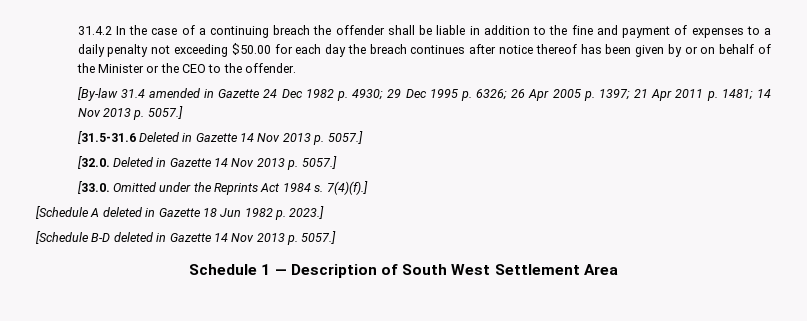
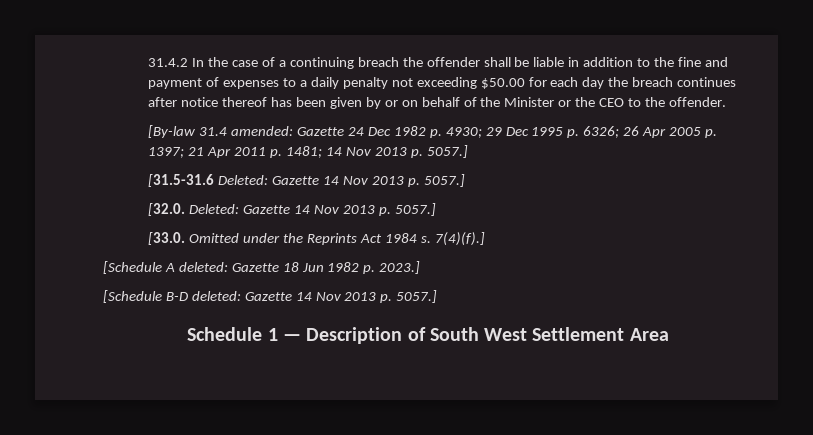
[148,88,215,98] amended in -> [231,126,294,136] amended:
[138,132,193,142] Deleted in -> [218,175,269,185] Deleted:
[112,157,167,167] Deleted in -> [189,204,240,214] Deleted:
[102,207,156,217] deleted in -> [178,262,228,272] deleted:
[113,232,167,242] deleted in -> [191,291,241,301] deleted:

